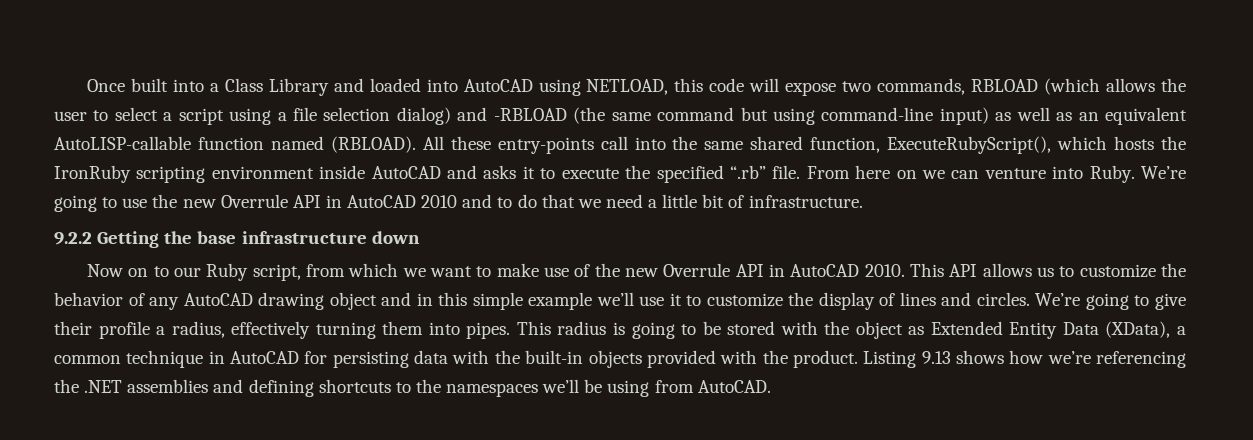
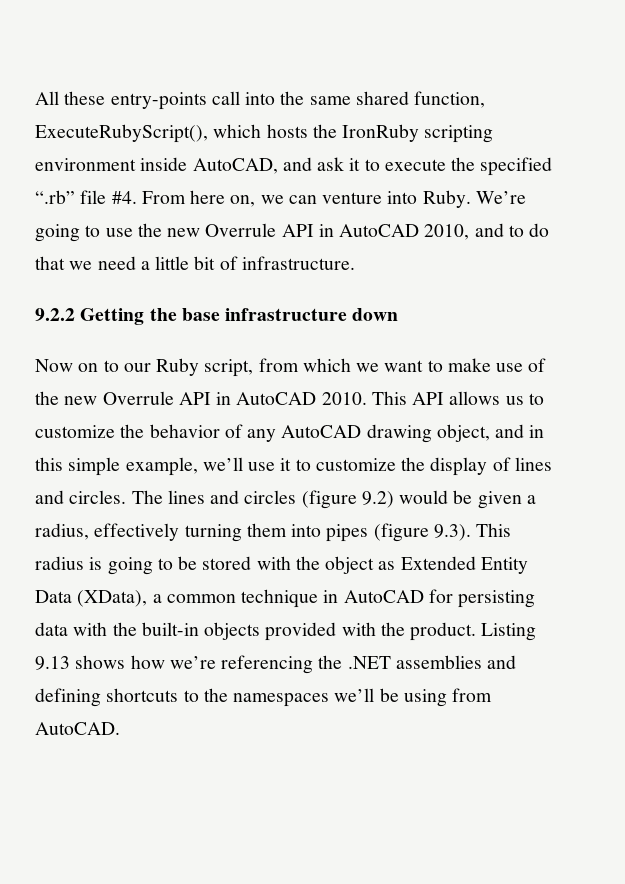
[86,78,1186,96] [54,107,1187,125] [54,136,416,153] Once built into a Class Library and loaded into AutoCAD using NETLOAD, this code will expose two commands, RBLOAD (which allows the user to select a script using a file selection dialog) and -RBLOAD (the same command but using command-line input) as well as an equivalent AutoLISP-callable function named (RBLOAD). -> (35, 98) none
[371,165,517,179] AutoCAD and asks -> [192,157,345,174] AutoCAD, and ask
[772,165,801,179] file. -> [80,190,137,204] file #4.
[896,170,917,179] on -> [230,195,256,207] on,
[421,195,458,208] 2010 -> [424,224,470,240] 2010,
[329,292,377,310] object -> [436,424,490,442] object,
[528,292,593,310] example -> [125,457,198,476] example,
[1035,293,1186,310] [54,321,150,339] We’re going to give their profile -> [131,490,522,509] The lines and circles (figure 9.2) would be given
[466,322,511,339] pipes. -> [326,523,471,542] pipes (figure 9.3).

